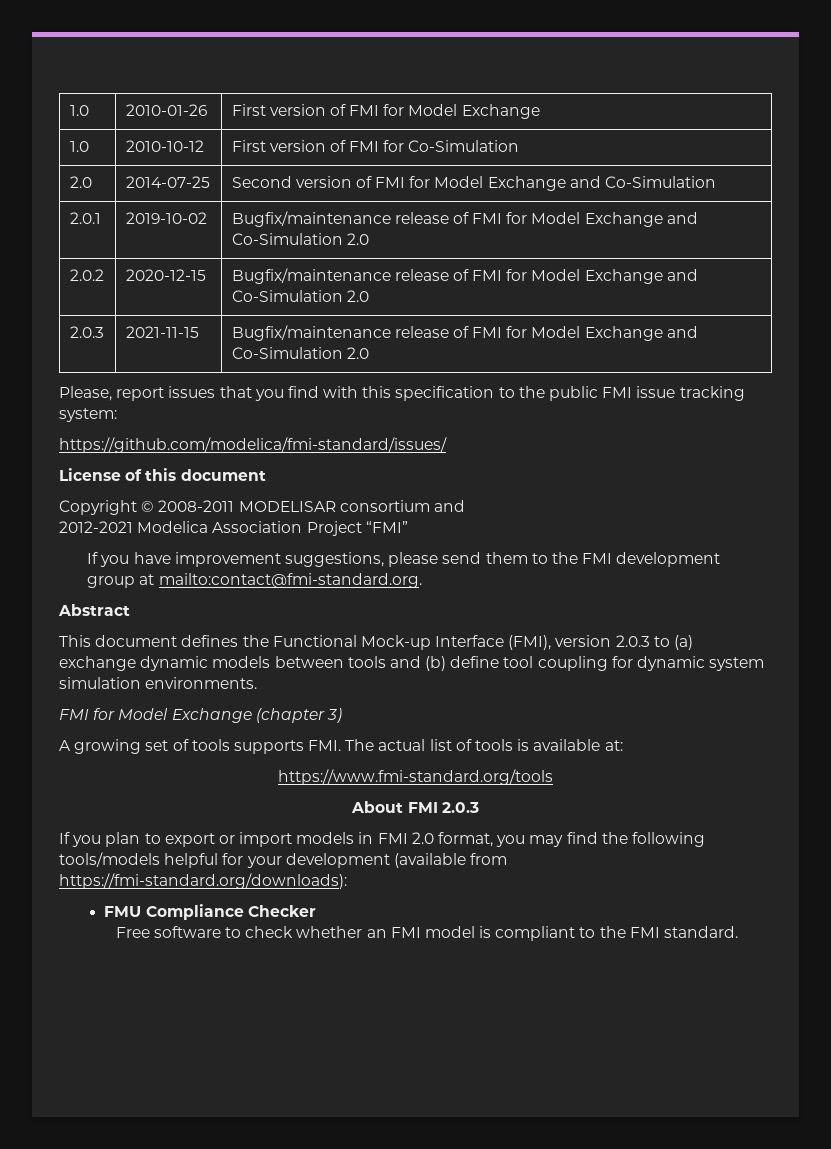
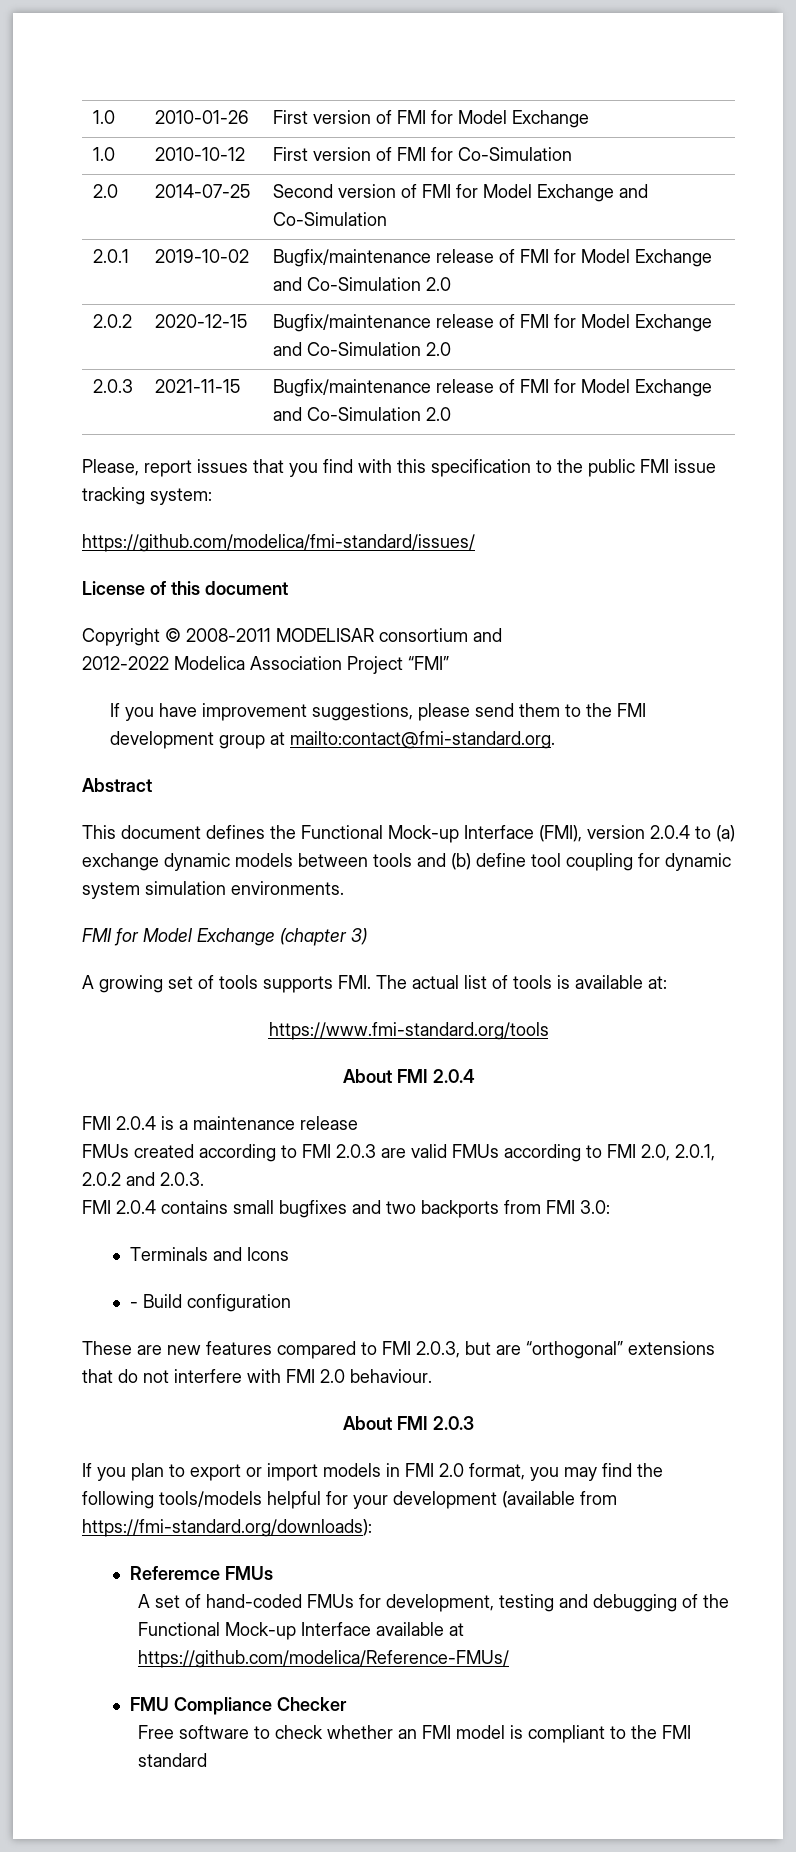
[59,521,133,533] 2012-2021 -> [82,656,169,670] 2012-2022
[615,635,650,647] 2.0.3 -> [650,825,690,839] 2.0.4
(553, 777) none -> [342,1069,475,1083] [82,1116,358,1130] [82,1144,715,1162] [82,1172,204,1186] [82,1200,610,1218] [129,1247,289,1261] [129,1294,291,1312] [82,1341,715,1359] [82,1369,432,1383] // About FMI 2.0.4 // FMI 2.0.4 is a maintenance release // FMUs created according to FMI 2.0.3 are valid FMUs according to FMI 2.0, 2.0.1, 2.0.2 and 2.0.3. // FMI 2.0.4 contains small bugfixes and two backports from FMI 3.0: // Terminals and Icons // - Build configuration // These are new features compared to FMI 2.0.3, but are “orthogonal” extensions that do not interfere with FMI 2.0 behaviour.
(347, 881) none -> [129,1566,273,1580] [137,1594,729,1612] [137,1622,464,1640] [137,1650,509,1668] // Referemce FMUs // A set of hand-coded FMUs for development, testing and debugging of the Functional Mock-up Interface available at https://github.com/modelica/Reference-FMUs/
[664,926,739,938] standard. -> [137,1753,207,1767] standard

